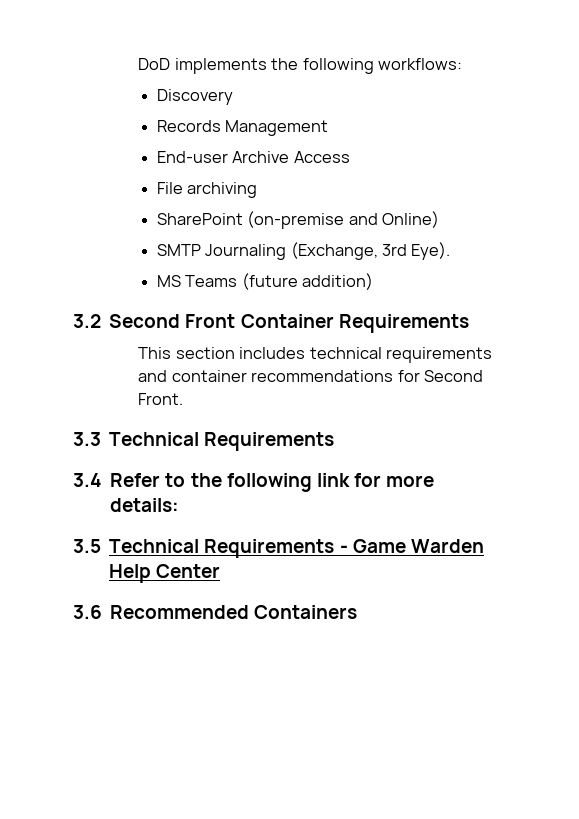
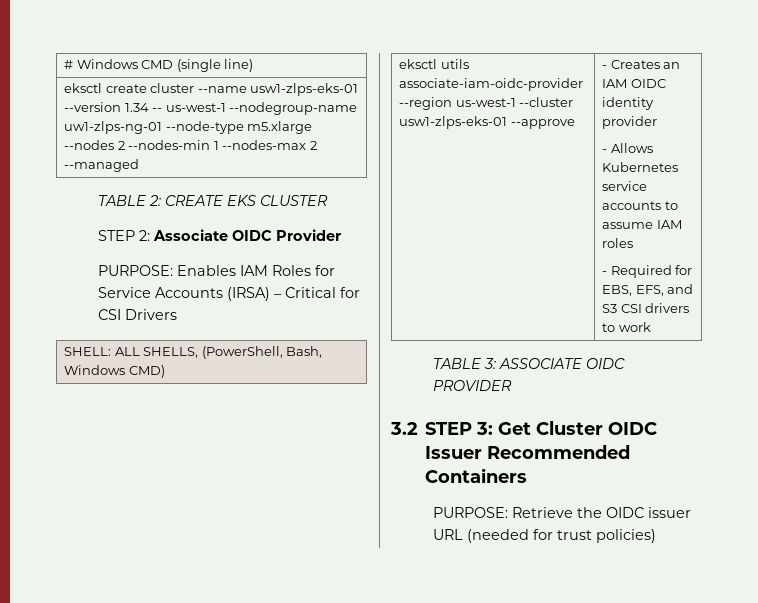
[138,58,463,74] [156,89,233,105] [156,120,329,136] [156,151,350,163] [156,182,258,198] [156,211,439,229] [156,242,451,260] [156,273,373,290] [73,314,469,333] [138,347,493,363] [138,370,484,382] [138,393,184,405] [73,432,335,451] [73,473,435,492] [110,498,180,512] [73,539,484,558] [109,564,221,583] [73,605,358,619] DoD implements the following workflows: // Discovery // Records Management // End-user Archive Access // File archiving // SharePoint (on-premise and Online) // SMTP Journaling (Exchange, 3rd Eye). // MS Teams (future addition) // 3.2 Second Front Container Requirements // This section includes technical requirements and container recommendations for Second Front. // 3.3 Technical Requirements // 3.4 Refer to the following link for more details: // 3.5 Technical Requirements - Game Warden Help Center // 3.6 Recommended Containers -> [64,59,254,72] [64,83,359,96] [64,102,358,115] [64,121,313,134] [64,140,317,150] [64,159,140,172] [98,195,329,206] [98,229,342,241] [98,265,336,276] [98,287,361,301] [98,309,178,320] [64,346,323,359] [64,365,165,378] [399,59,469,69] [399,78,584,91] [399,97,574,110] [399,116,575,129] [602,60,681,69] [602,79,666,88] [602,97,655,110] [602,116,658,129] [602,143,653,153] [602,162,679,172] [602,181,648,191] [602,201,678,210] [602,220,682,229] [602,238,634,248] [602,265,693,278] [602,284,694,296] [602,303,690,313] [602,322,651,332] [433,358,626,369] [433,380,513,391] [390,421,658,435] [425,445,631,459] [425,468,528,483] [433,507,692,518] [433,529,657,543] # Windows CMD (single line) // eksctl create cluster --name usw1-zlps-eks-01 --version 1.34 -- us-west-1 --nodegroup-name uw1-zlps-ng-01 --node-type m5.xlarge --nodes 2 --nodes-min 1 --nodes-max 2 --managed // TABLE 2: CREATE EKS CLUSTER // STEP 2: Associate OIDC Provider // PURPOSE: Enables IAM Roles for Service Accounts (IRSA) – Critical for CSI Drivers // SHELL: ALL SHELLS, (PowerShell, Bash, Windows CMD) // eksctl utils associate-iam-oidc-provider --region us-west-1 --cluster usw1-zlps-eks-01 --approve | - Creates an IAM OIDC identity provider // - Allows Kubernetes service accounts to assume IAM roles // - Required for EBS, EFS, and S3 CSI drivers to work // TABLE 3: ASSOCIATE OIDC PROVIDER // 3.2 STEP 3: Get Cluster OIDC Issuer Recommended Containers // PURPOSE: Retrieve the OIDC issuer URL (needed for trust policies)

